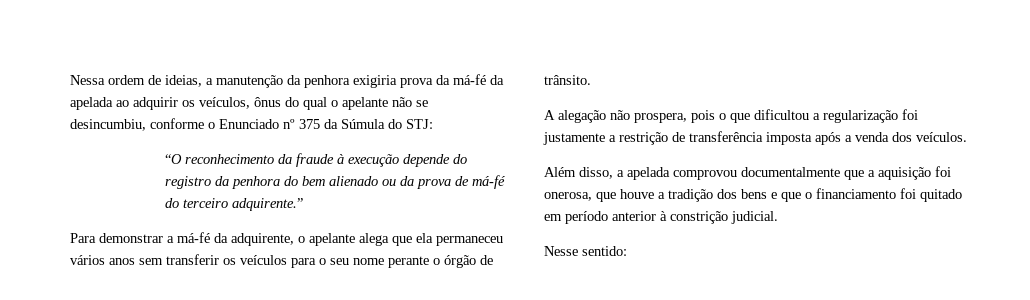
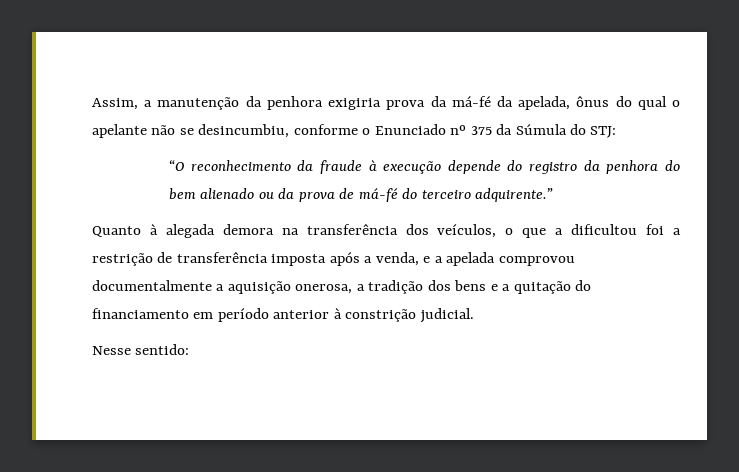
[70,75,202,87] Nessa ordem de ideias, -> [92,98,138,110] Assim,
[70,97,250,110] apelada ao adquirir os veículos, -> [518,96,571,110] apelada,
[70,232,503,246] [70,254,493,268] [544,75,591,85] [544,109,918,123] [543,132,605,145] Para demonstrar a má-fé da adquirente, o apelante alega que ela permaneceu vários anos sem transferir os veículos para o seu nome perante o órgão de trânsito. // A alegação não prospera, pois o que dificultou a regularização foi justamente -> [92,224,665,238] Quanto à alegada demora na transferência dos veículos, o que a dificultou foi
[855,132,967,142] [544,167,613,179] venda dos veículos. // Além disso, -> [375,252,431,266] venda, e
[844,170,864,180] que -> (212, 285) none
[935,166,951,177] [544,189,654,202] foi onerosa, que houve -> [295,284,353,294] onerosa,
[781,188,962,202] que o financiamento foi quitado -> [502,280,592,294] [92,308,189,319] a quitação do financiamento

